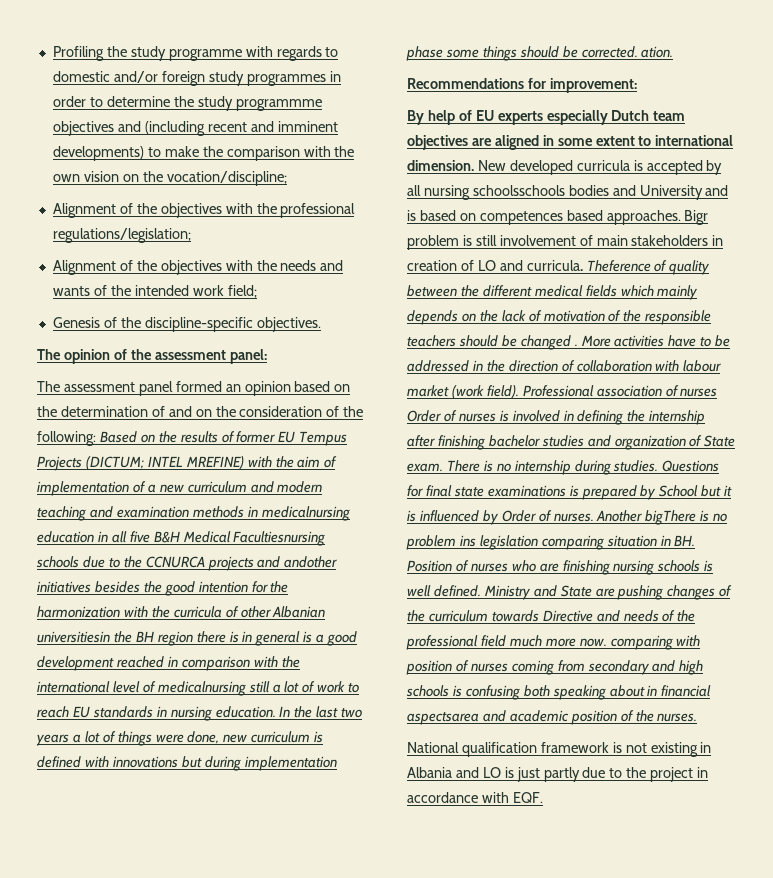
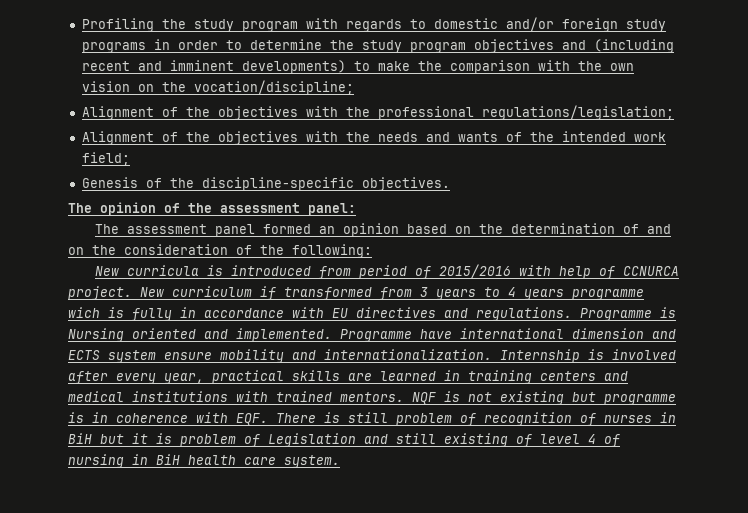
[168,49,242,61] programme -> [241,21,298,32] program
[246,74,326,86] programmes -> [81,42,146,53] programs
[235,99,322,111] programmme -> [409,42,466,53] program
[99,431,348,446] [37,456,338,471] [37,481,323,496] [37,506,350,521] [37,531,326,546] [36,556,338,571] [37,581,289,596] [37,606,326,618] [37,631,358,646] [37,656,300,671] [37,681,360,696] [37,706,363,721] [36,731,324,746] [37,756,337,771] [406,46,674,61] [407,78,637,93] [407,110,686,125] [407,135,734,150] [407,160,723,175] [407,185,729,200] [407,210,709,225] [407,235,724,250] [407,260,711,275] [407,285,699,300] [407,310,712,325] [407,335,731,350] [407,360,722,372] [407,385,718,398] [407,410,706,425] [407,435,736,450] [407,460,720,475] [407,485,733,500] [407,510,728,525] [406,535,696,550] [407,560,714,575] [407,585,733,600] [407,610,696,622] [406,635,701,650] [406,660,704,675] [406,685,712,700] [407,710,698,725] [407,742,712,757] [407,767,709,782] [407,792,543,803] Based on the results of former EU Tempus Projects (DICTUM; INTEL MREFINE) with the aim of implementation of a new curriculum and modern teaching and examination methods in medicalnursing education in all five B&H Medical Facultiesnursing schools due to the CCNURCA projects and andother initiatives besides the good intention for the harmonization with the curricula of other Albanian universitiesin the BH region there is in general is a good development reached in comparison with the international level of medicalnursing still a lot of work to reach EU standards in nursing education. In the last two years a lot of things were done, new curriculum is defined with innovations but during implementation phase some things should be corrected. ation. // Recommendations for improvement: // By help of EU experts especially Dutch team objectives are aligned in some extent to international dimension. New developed curricula is accepted by all nursing schoolsschools bodies and University and is based on competences based approaches. Bigr problem is still involvement of main stakeholders in creation of LO and curricula. Theference of quality between the different medical fields which mainly depends on the lack of motivation of the responsible teachers should be changed . More activities have to be addressed in the direction of collaboration with labour market (work field). Professional association of nurses Order of nurses is involved in defining the internship after finishing bachelor studies and organization of State exam. There is no internship during studies. Questions for final state examinations is prepared by School but it is influenced by Order of nurses. Another bigThere is no problem ins legislation comparing situation in BH. Position of nurses who are finishing nursing schools is well defined. Ministry and State are pushing changes of the curriculum towards Directive and needs of the professional field much more now. comparing with position of nurses coming from secondary and high schools is confusing both speaking about in financial aspectsarea and academic position of the nurses. // National qualification framework is not existing in Albania and LO is just partly due to the project in accordance with EQF. -> [94,264,679,279] [68,286,644,300] [68,307,676,321] [68,328,676,342] [68,349,676,363] [68,370,628,384] [68,391,676,405] [68,412,676,426] [68,433,620,447] [68,454,340,468] // New curricula is introduced from period of 2015/2016 with help of CCNURCA project. New curriculum if transformed from 3 years to 4 years programme wich is fully in accordance with EU directives and regulations. Programme is Nursing oriented and implemented. Programme have international dimension and ECTS system ensure mobility and internationalization. Internship is involved after every year, practical skills are learned in training centers and medical institutions with trained mentors. NQF is not existing but programme is in coherence with EQF. There is still problem of recognition of nurses in BiH but it is problem of Legislation and still existing of level 4 of nursing in BiH health care system.

